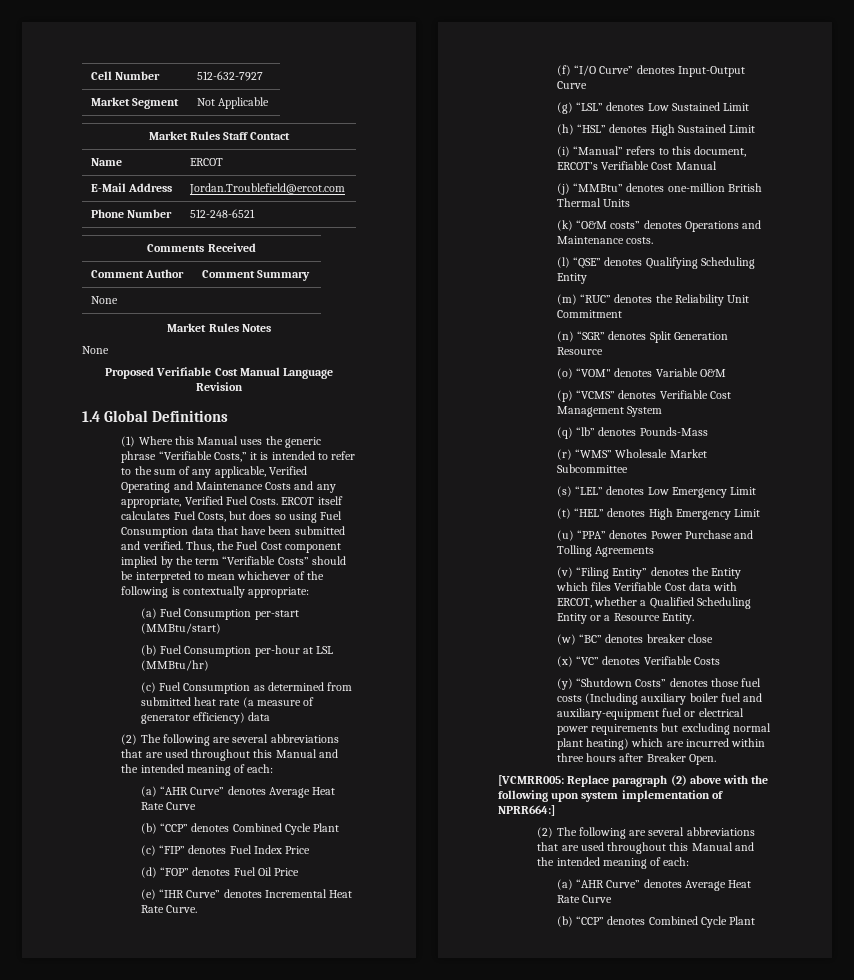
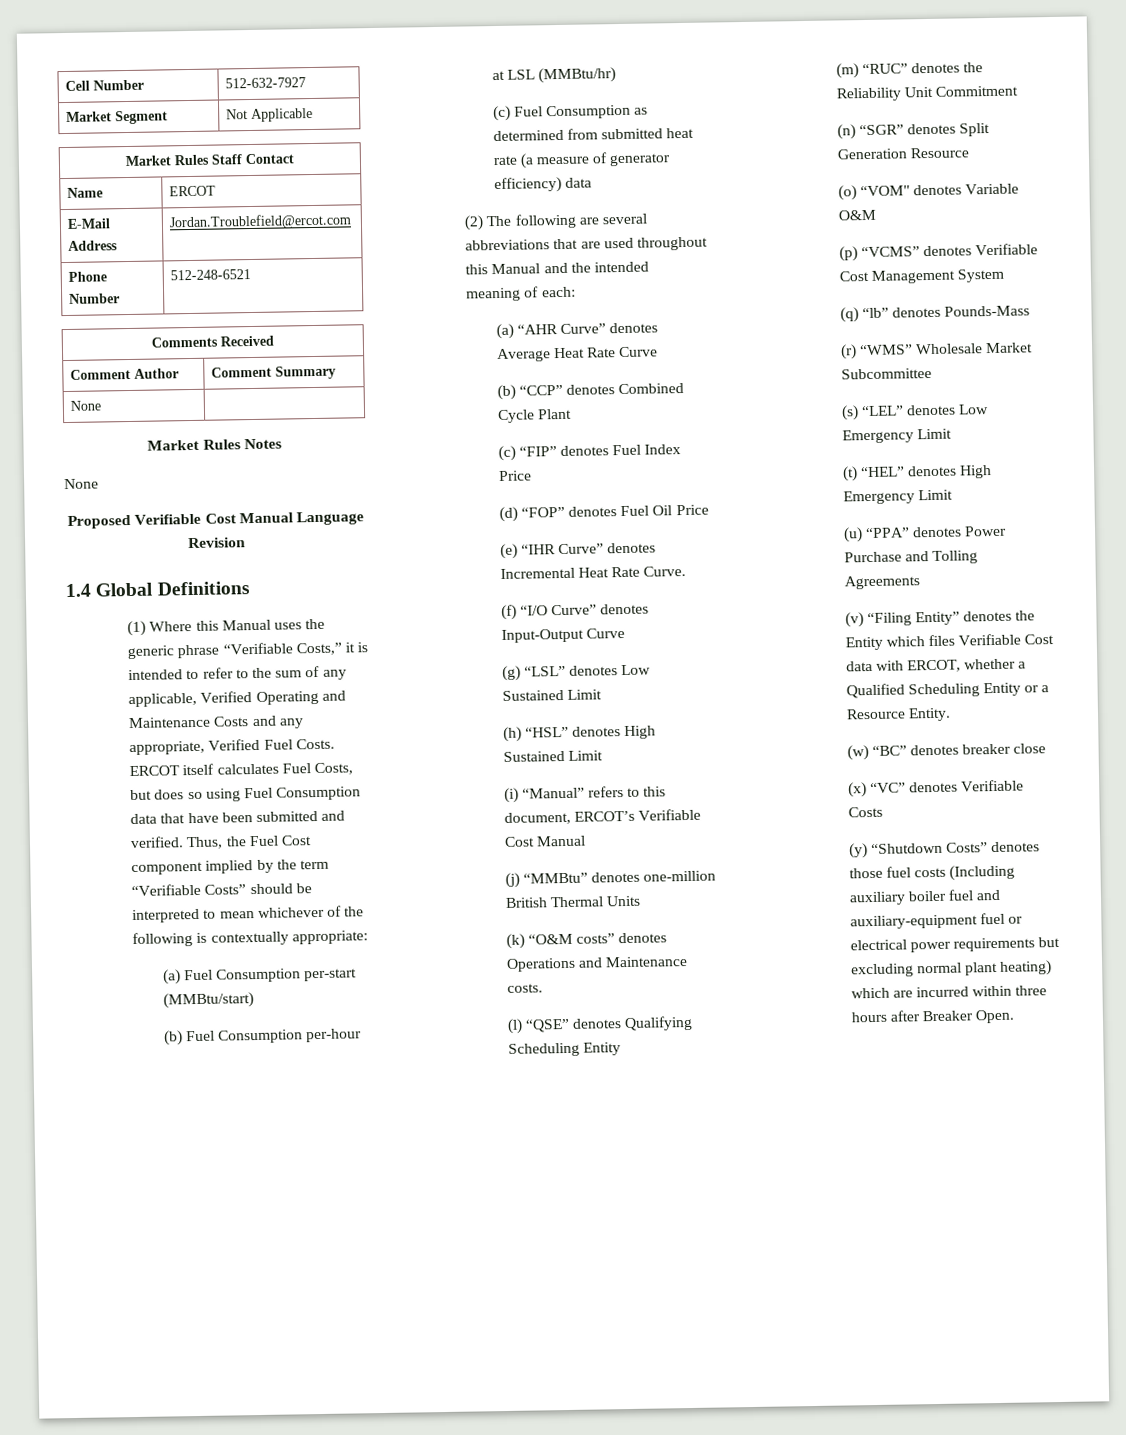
[498,775,769,787] [498,790,723,802] [498,805,555,816] [537,827,755,839] [537,842,754,854] [537,857,690,869] [557,879,752,891] [557,895,613,903] [557,916,756,928] // [VCMRR005: Replace paragraph (2) above with the following upon system implementation of NPRR664:] // (2) The following are several abbreviations that are used throughout this Manual and the intended meaning of each: // (a) “AHR Curve” denotes Average Heat Rate Curve // (b) “CCP” denotes Combined Cycle Plant -> (1016, 1016) none

